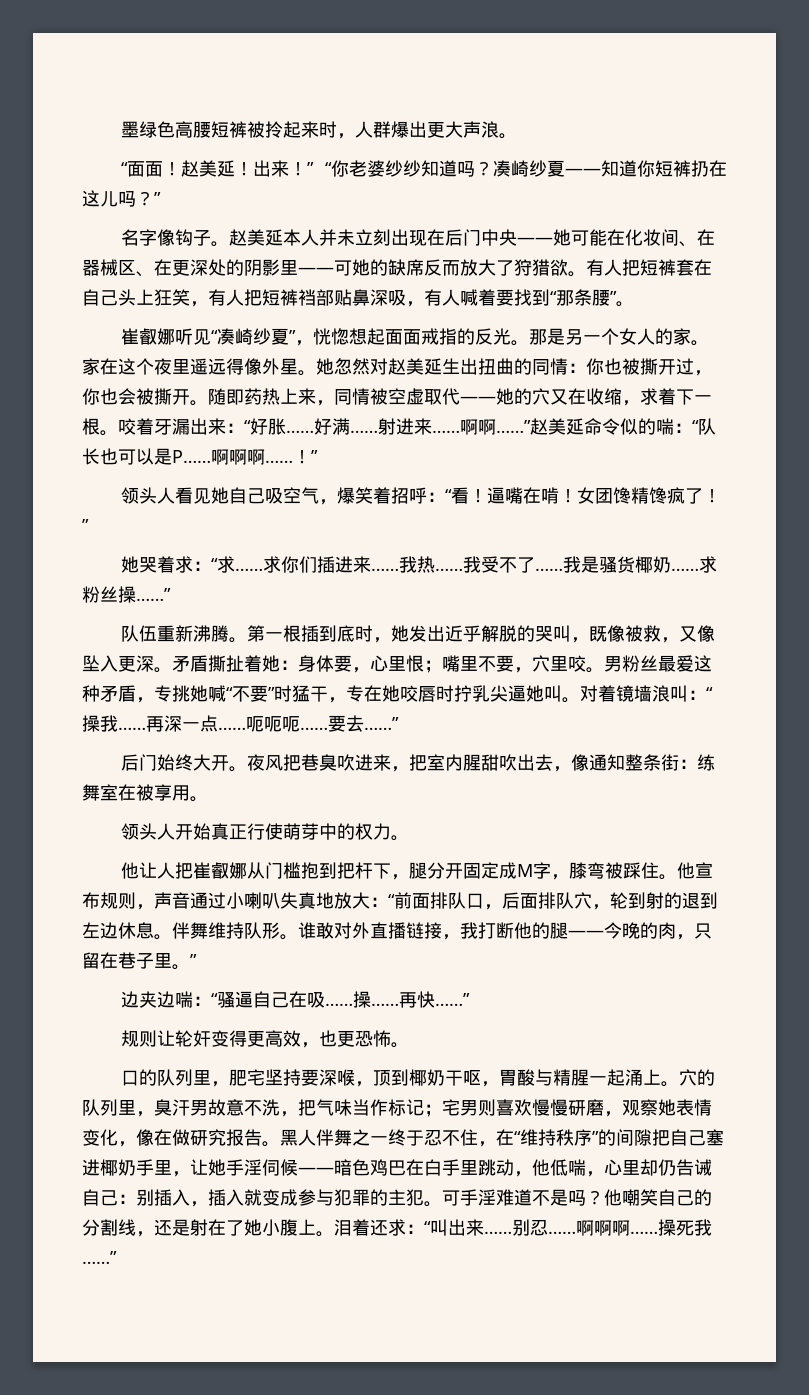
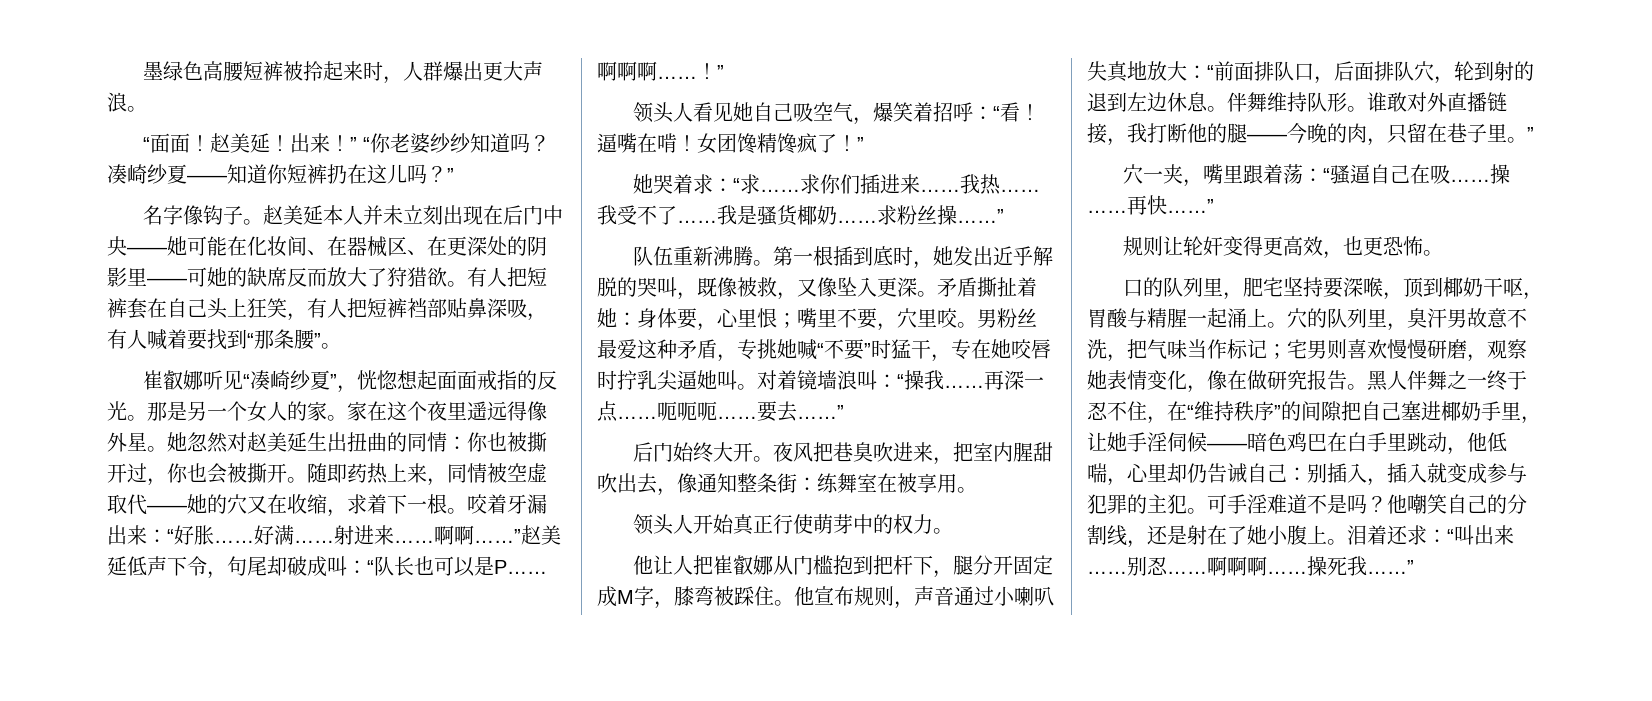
[584,418,674,435] 命令似的喘 -> [127,556,347,579] 低声下令，句尾却破成叫
[121,991,194,1008] 边夹边喘 -> [1122,164,1303,187] 穴一夹，嘴里跟着荡

